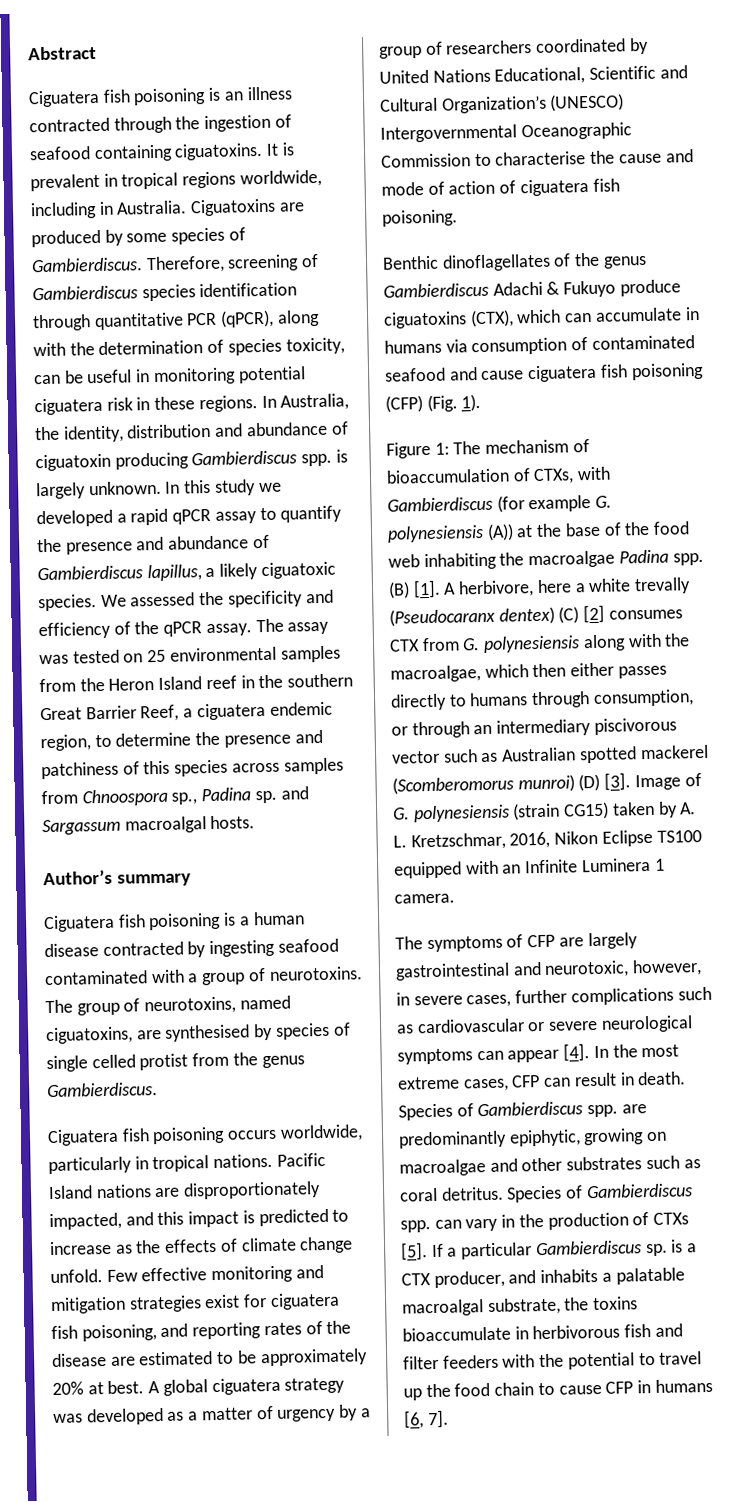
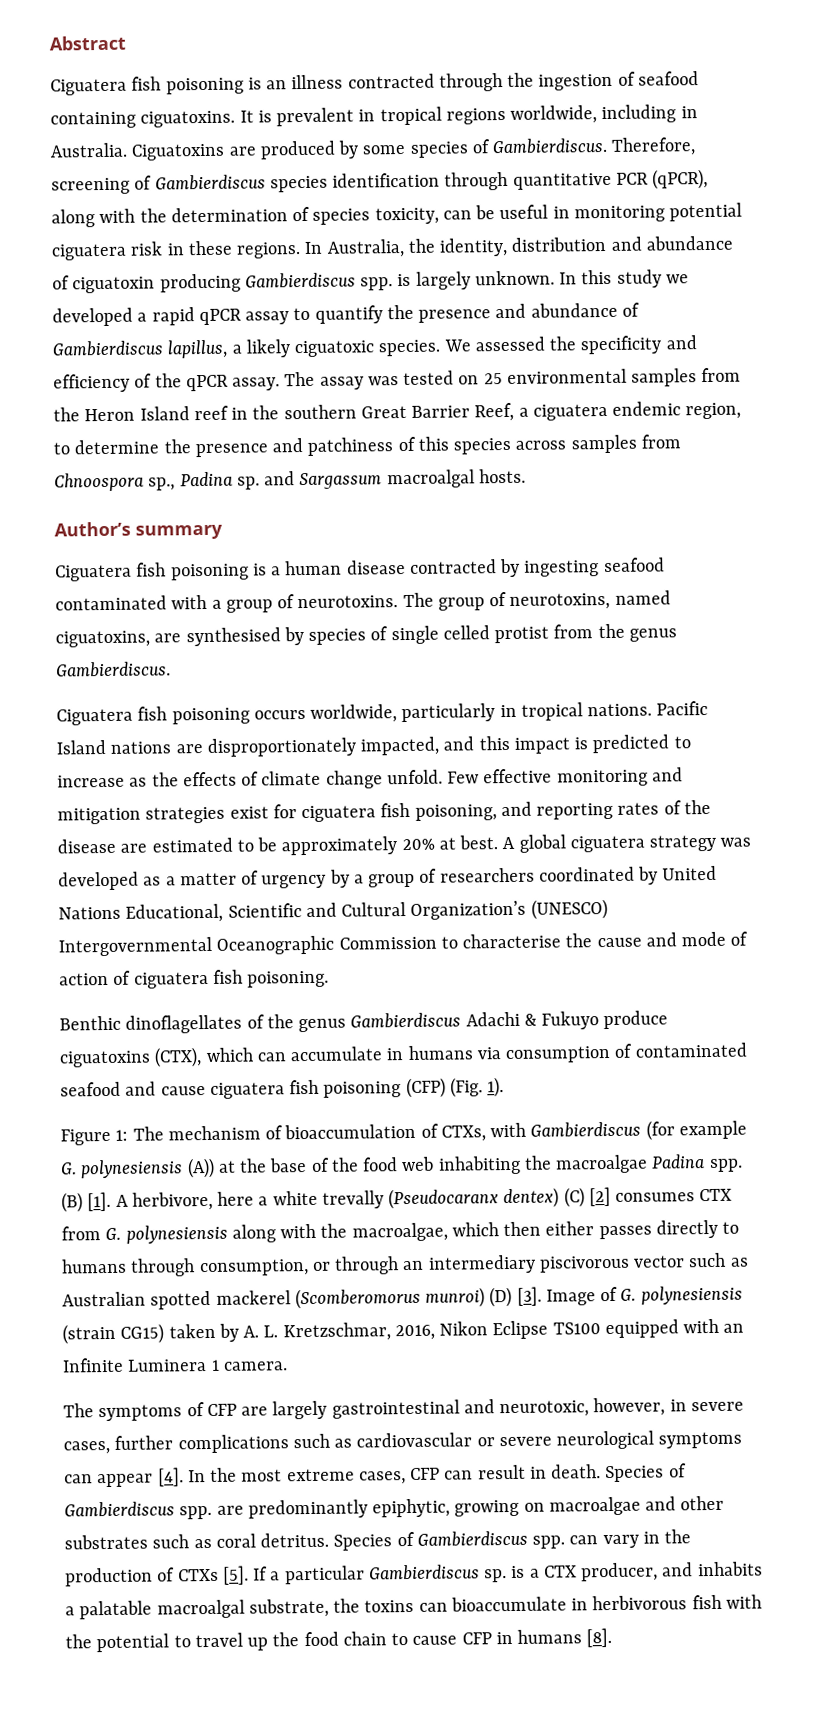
(639, 1303) none -> [418,1602,448,1612] can
[654,1323,683,1337] [403,1354,499,1370] and filter feeders -> (722, 1602) none
[404,1409,449,1429] [6, 7]. -> [586,1627,613,1648] [8].

